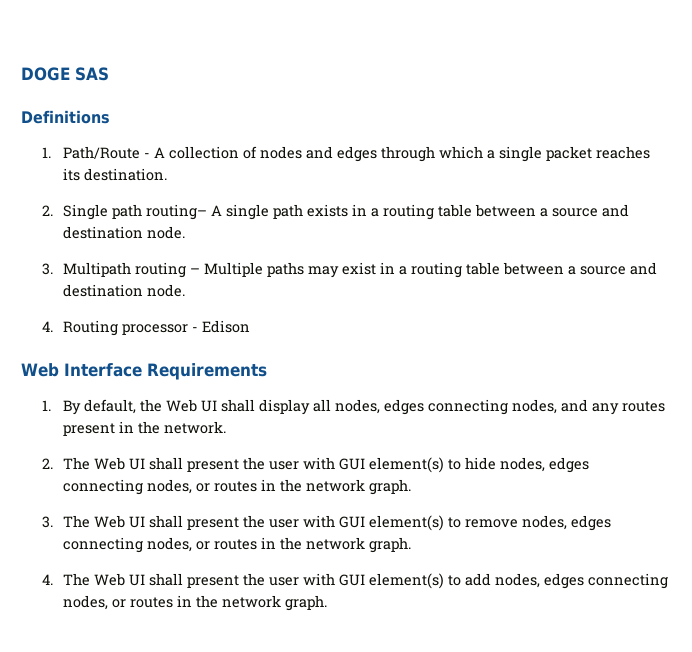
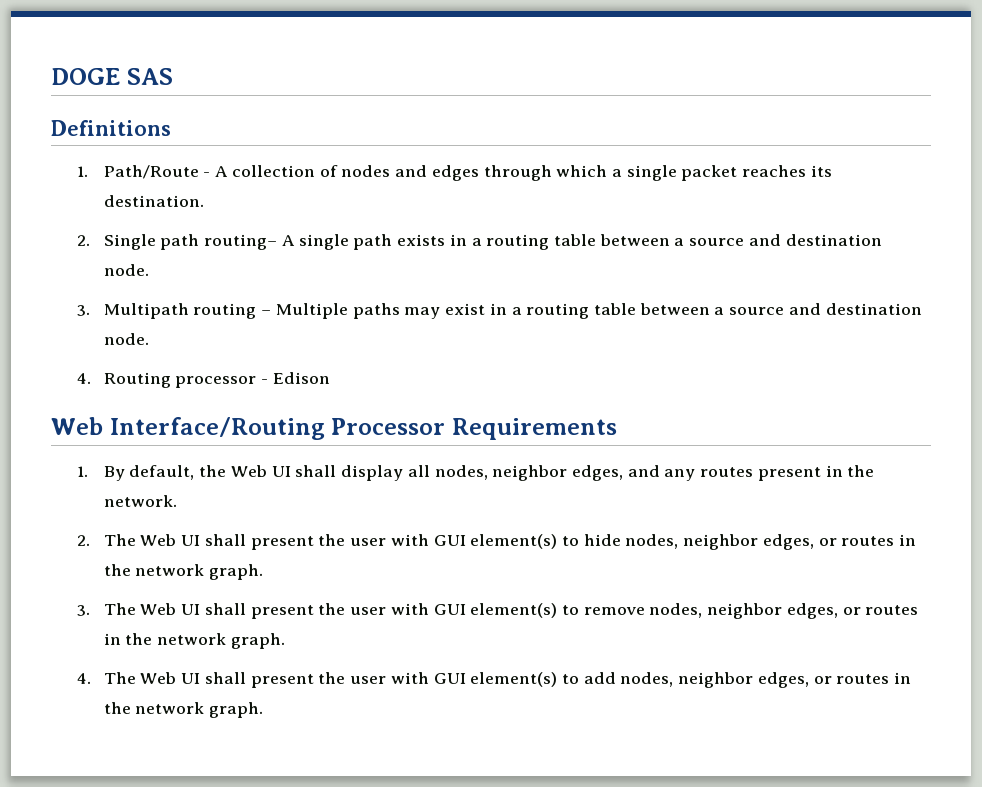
[64,363,142,377] Interface -> [109,417,446,440] Interface/Routing Processor
[384,399,558,415] edges connecting nodes, -> [492,465,623,481] neighbor edges,
[549,457,590,473] [63,479,193,495] edges connecting nodes, -> [683,534,814,550] neighbor edges,
[571,515,612,531] [63,537,193,553] edges connecting nodes, -> [707,603,838,619] neighbor edges,
[544,573,669,589] [63,595,109,610] edges connecting nodes, -> [678,672,809,688] neighbor edges,

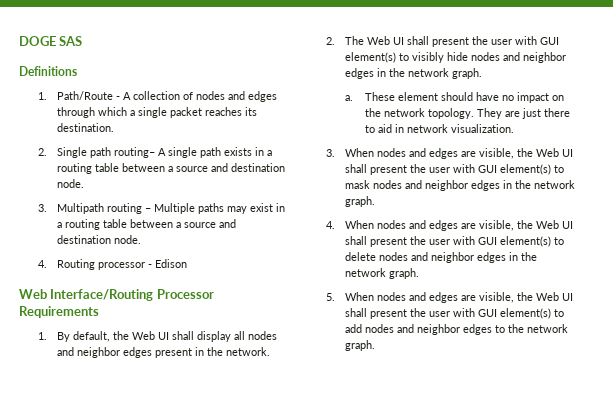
[434,465,754,481] nodes, neighbor edges, and any routes -> [248,331,278,340] [57,347,153,358] nodes and neighbor edges
[583,534,917,550] [103,564,264,580] [77,603,136,616] hide nodes, neighbor edges, or routes in the network graph. // 3. The -> [412,52,567,63] [345,68,483,79] [345,92,564,103] [364,108,570,119] [364,124,514,133] [326,148,534,159] visibly hide nodes and neighbor edges in the network graph. // a. These element should have no impact on the network topology. They are just there to aid in network visualization. // 3. When nodes and edges are visible, the
[583,603,919,619] remove nodes, neighbor edges, or routes -> [345,180,501,191] mask nodes and neighbor edges
[103,672,136,684] The -> [345,220,574,231] [345,236,565,247] [345,252,538,263] [345,268,420,279] [326,292,534,303] When nodes and edges are visible, the Web UI shall present the user with GUI element(s) to delete nodes and neighbor edges in the network graph. // 5. When nodes and edges are visible, the
[620,672,912,688] nodes, neighbor edges, or routes in -> [365,324,506,335] nodes and neighbor edges to

